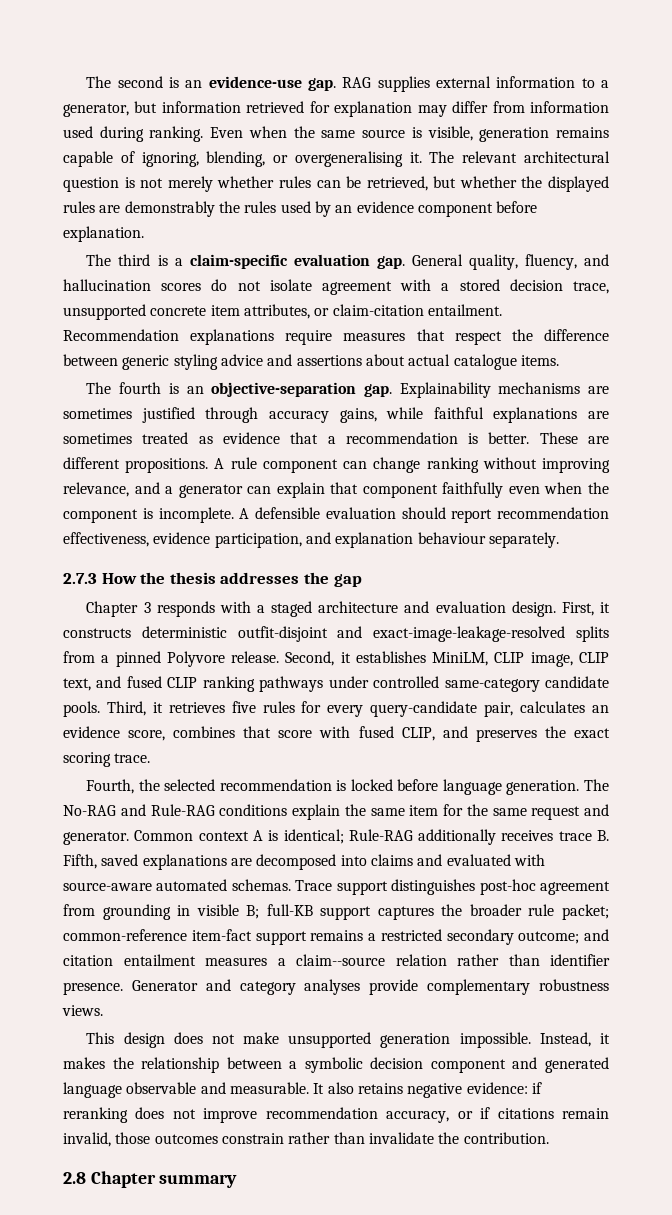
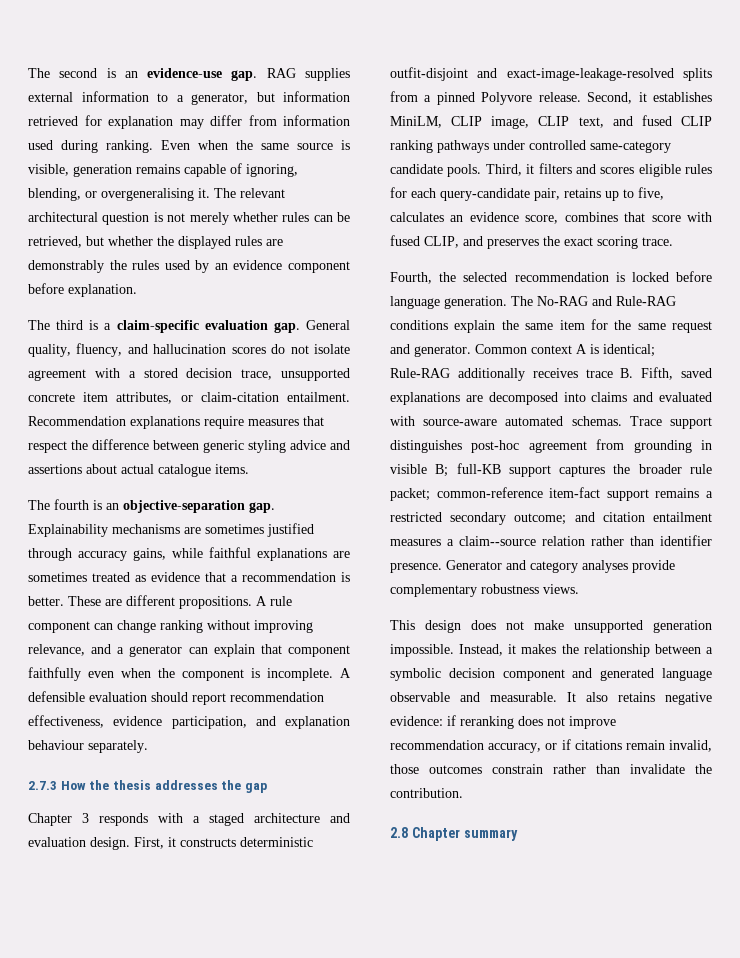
[168,701,256,713] retrieves five -> [538,163,681,177] filters and scores eligible
[327,705,364,717] every -> [411,188,436,198] each
(514, 709) none -> [564,187,664,201] retains up to five,

